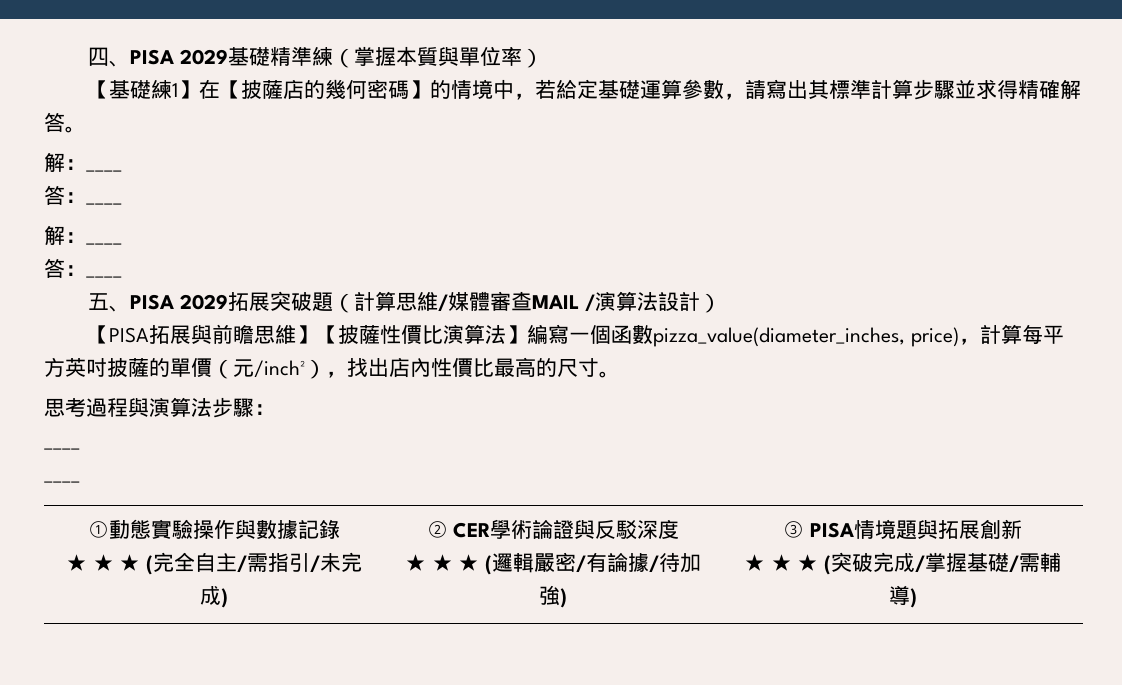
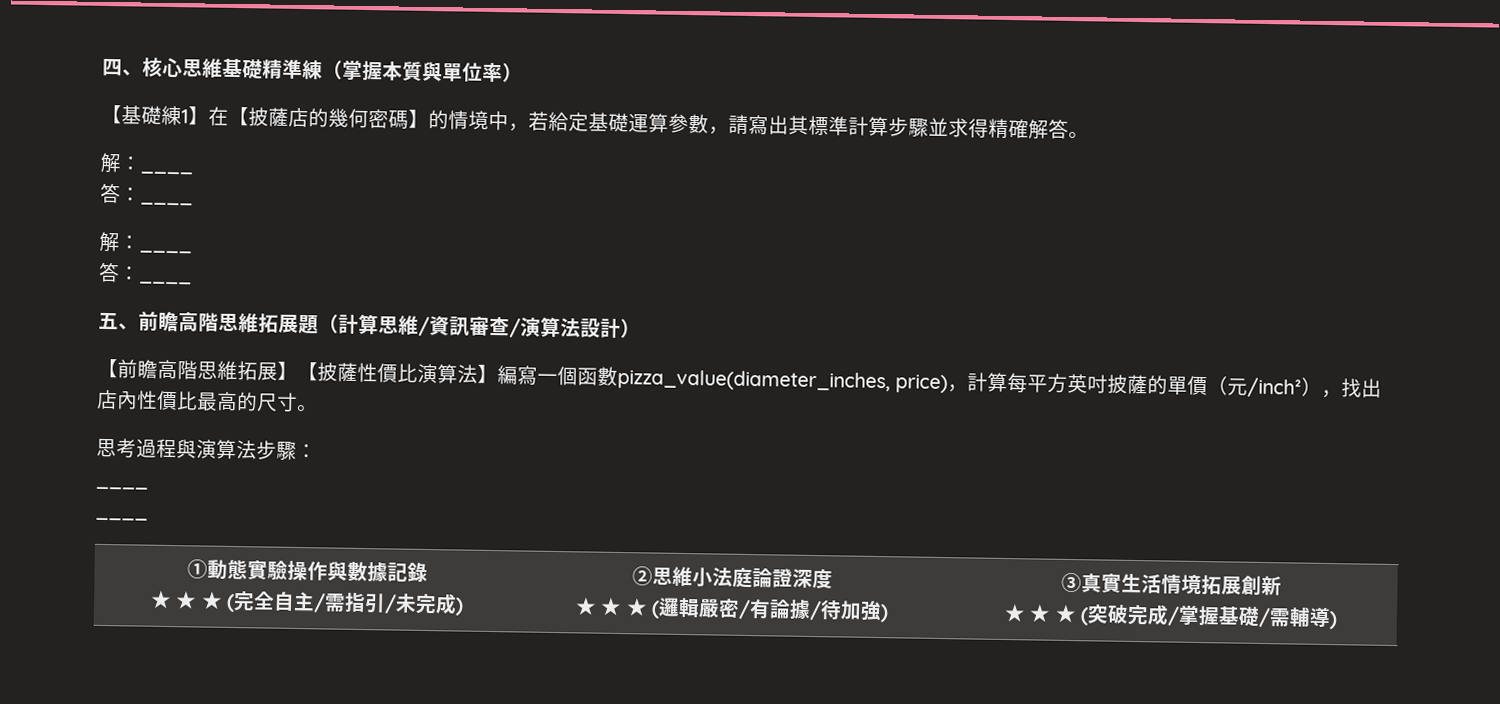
[130,49,229,65] PISA 2029 -> [142,57,223,78] 核心思維
[130,291,313,311] PISA 2029拓展突破 -> [138,311,299,333] 前瞻高階思維拓展
[448,291,580,311] 媒體審查MAIL -> [429,315,510,337] 資訊審查
[109,324,297,344] PISA拓展與前瞻思維 -> [117,359,278,381] 前瞻高階思維拓展
[453,519,638,540] CER學術論證與反駁 -> [652,566,793,589] 思維小法庭論證
[809,519,938,540] PISA情境題與 -> [1081,573,1202,595] 真實生活情境

